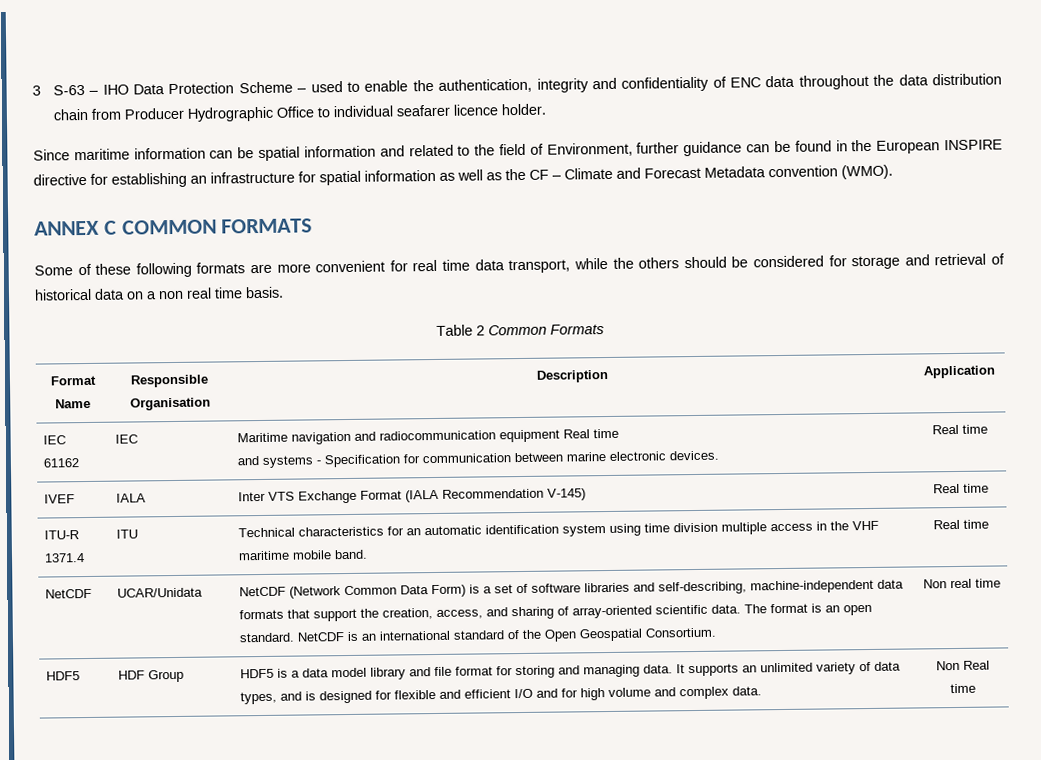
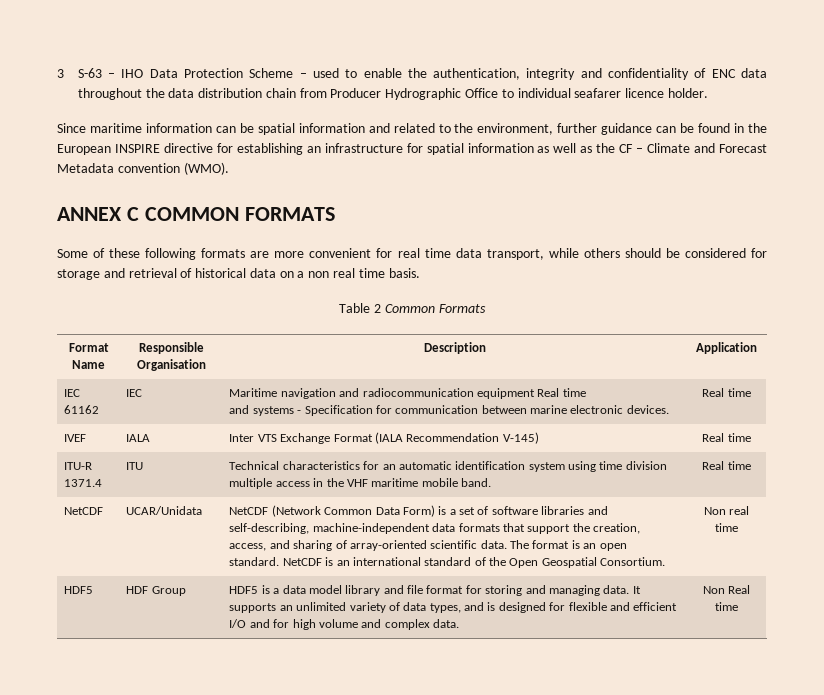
[498,142,633,157] field of Environment, -> [477,123,554,135] environment,
[612,257,634,269] the -> (579, 253) none

